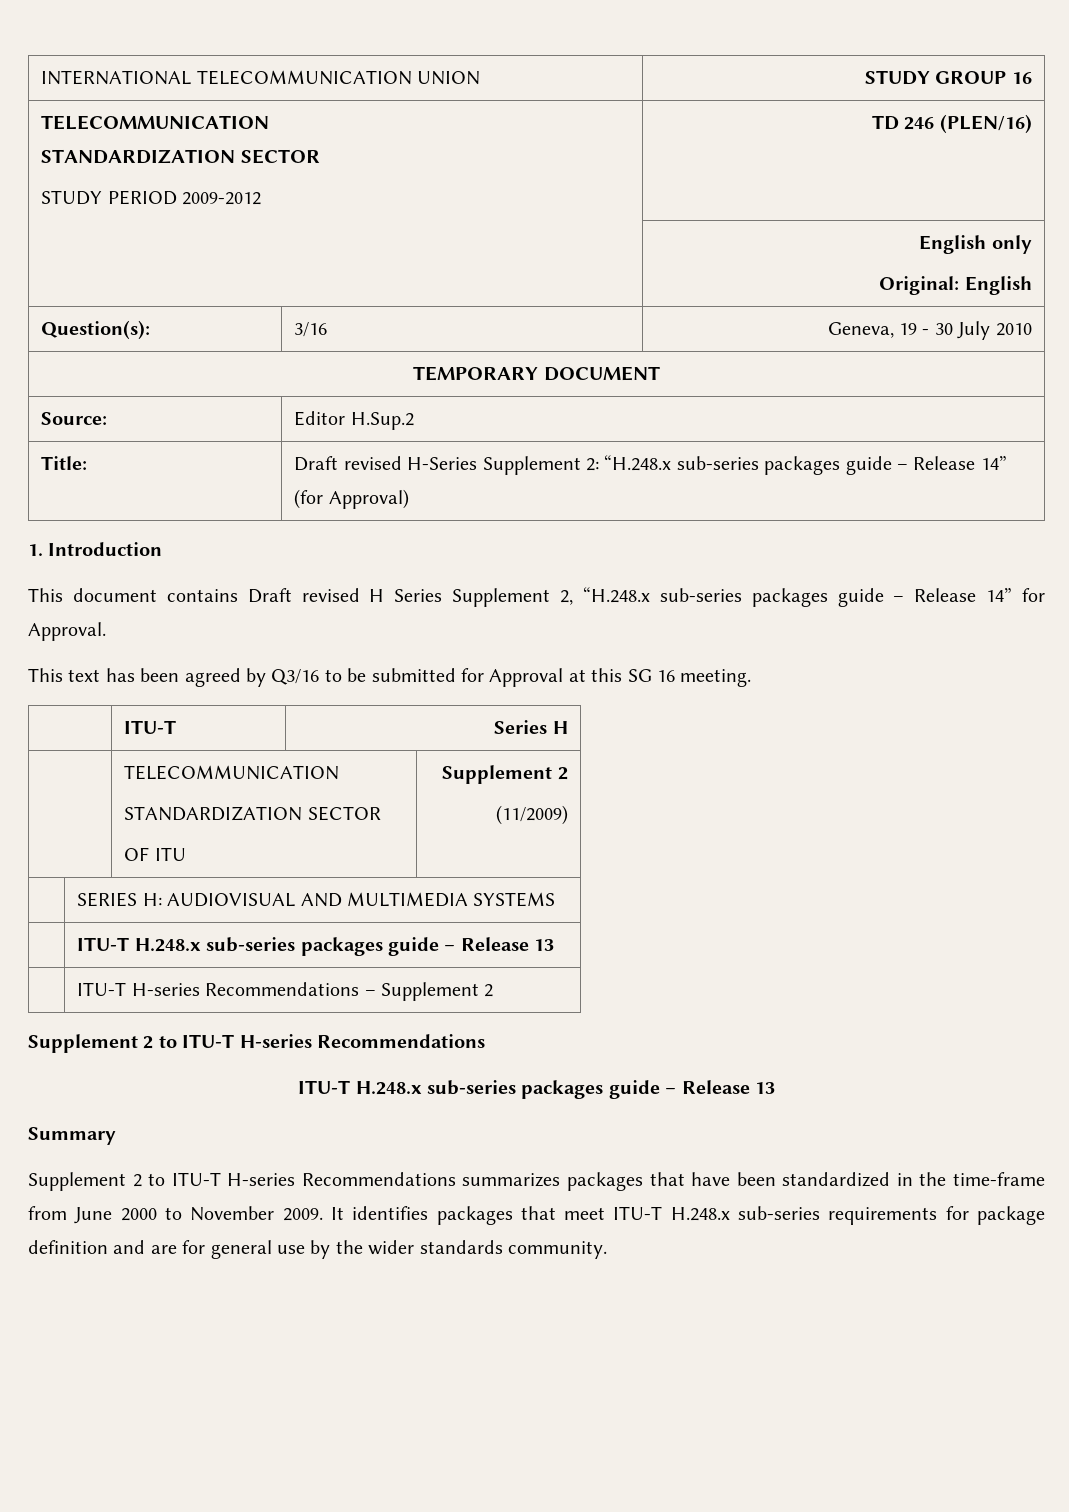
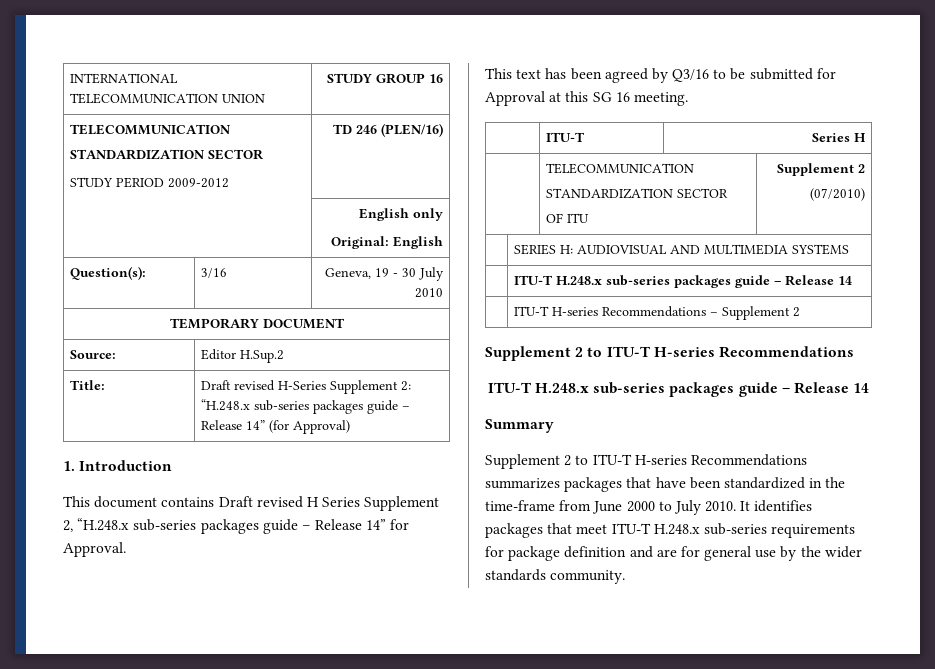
[495,805,568,825] (11/2009) -> [809,188,865,201] (07/2010)
[534,939,555,951] 13 -> [838,276,853,285] 14
[754,1082,775,1094] 13 -> [853,383,870,393] 14
[190,1206,323,1221] November 2009. -> [673,500,737,515] July 2010.

